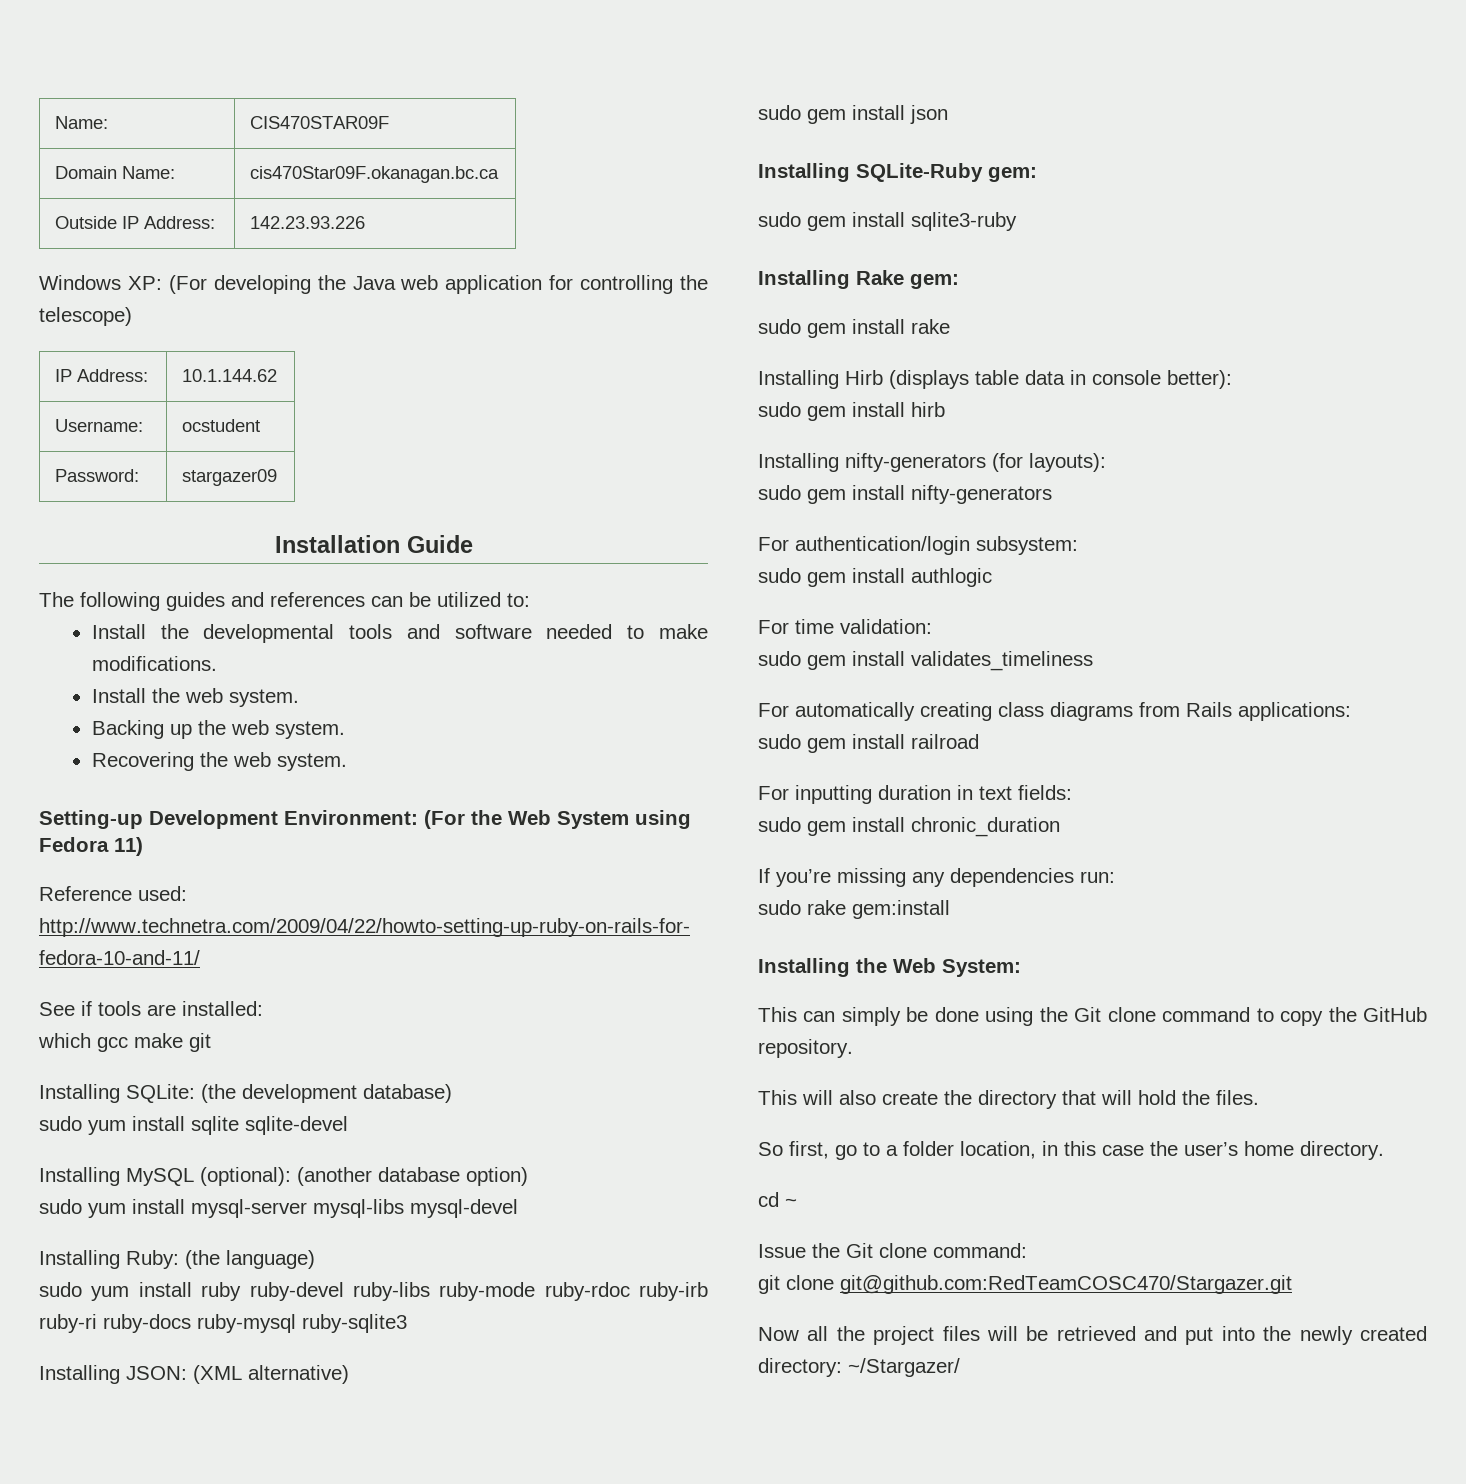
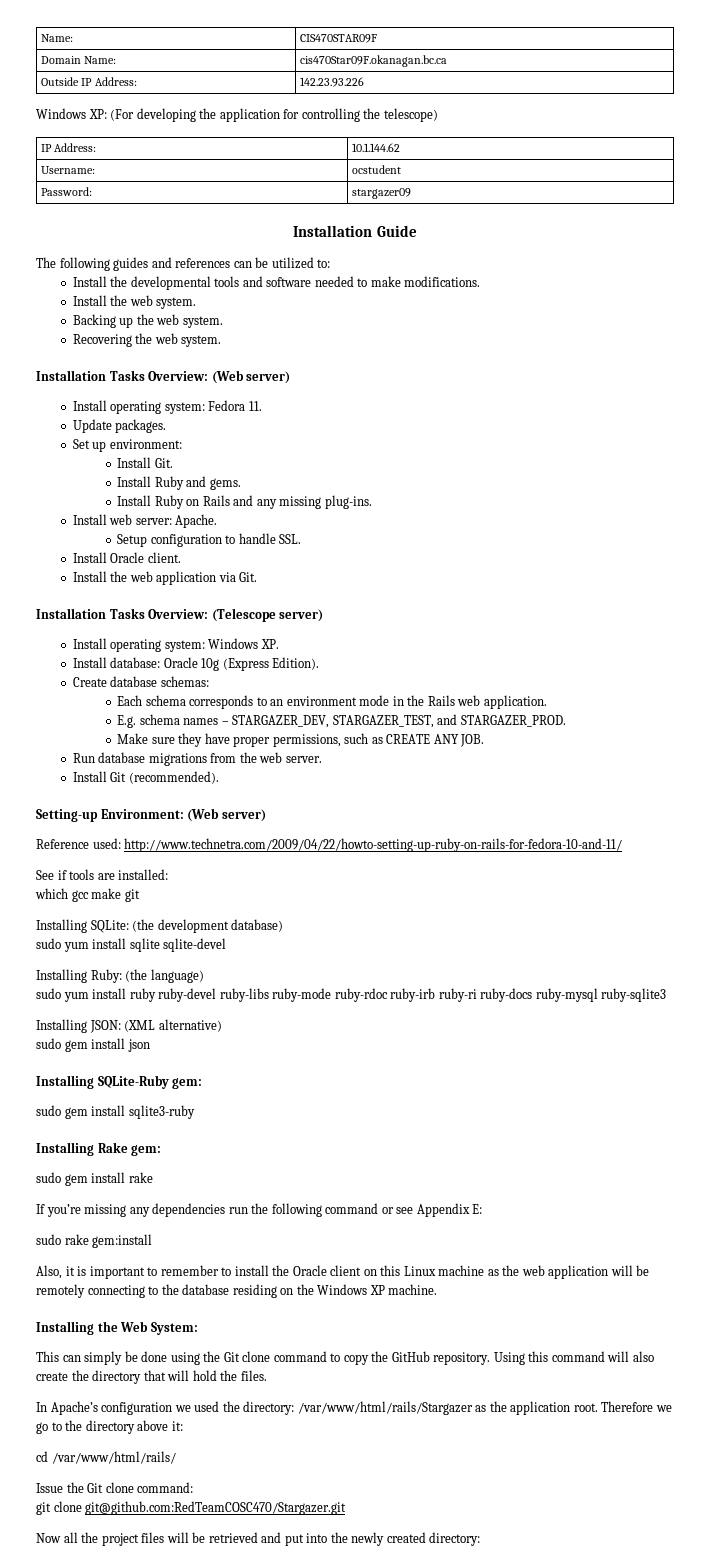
[352,275,439,290] Java web -> (217, 113) none
[39,810,691,829] [39,837,143,856] Setting-up Development Environment: (For the Web System using Fedora 11) -> [36,370,291,384] [72,400,262,414] [72,419,167,433] [72,439,182,452] [117,457,173,468] [117,476,241,490] [117,495,372,509] [72,514,218,528] [117,533,302,547] [72,552,181,563] [72,571,258,585] [36,608,324,622] [72,638,279,652] [72,657,320,671] [72,676,209,687] [117,695,547,709] [117,714,566,728] [117,733,485,747] [72,752,322,766] [72,771,219,784] [36,808,266,822] Installation Tasks Overview: (Web server) // Install operating system: Fedora 11. // Update packages. // Set up environment: // Install Git. // Install Ruby and gems. // Install Ruby on Rails and any missing plug-ins. // Install web server: Apache. // Setup configuration to handle SSL. // Install Oracle client. // Install the web application via Git. // Installation Tasks Overview: (Telescope server) // Install operating system: Windows XP. // Install database: Oracle 10g (Express Edition). // Create database schemas: // Each schema corresponds to an environment mode in the Rails web application. // E.g. schema names – STARGAZER_DEV, STARGAZER_TEST, and STARGAZER_PROD. // Make sure they have proper permissions, such as CREATE ANY JOB. // Run database migrations from the web server. // Install Git (recommended). // Setting-up Environment: (Web server)
[39,1167,528,1186] [39,1199,518,1218] // Installing MySQL (optional): (another database option) // sudo yum install mysql-server mysql-libs mysql-devel -> (227, 945) none
[758,370,1232,389] [758,402,945,421] [758,453,1106,472] [758,485,1052,504] [758,536,1078,555] [758,568,992,587] [758,619,932,634] [758,651,1093,671] [758,702,1351,721] [758,734,979,753] [758,785,1072,804] [758,817,1060,837] // Installing Hirb (displays table data in console better): // sudo gem install hirb // Installing nifty-generators (for layouts): // sudo gem install nifty-generators // For authentication/login subsystem: // sudo gem install authlogic // For time validation: // sudo gem install validates_timeliness // For automatically creating class diagrams from Rails applications: // sudo gem install railroad // For inputting duration in text fields: // sudo gem install chronic_duration -> (153, 1177) none
[1080,871,1115,883] [758,900,950,919] run: // sudo rake gem:install -> [228,1203,483,1217] [36,1234,153,1248] [36,1265,650,1279] [36,1284,438,1298] run the following command or see Appendix E: // sudo rake gem:install // Also, it is important to remember to install the Oracle client on this Linux machine as the web application will be remotely connecting to the database residing on the Windows XP machine.
[758,1090,797,1105] // This -> [493,1351,605,1365] Using this command
[758,1141,1384,1160] So first, go to a folder location, in this case the user’s home directory. -> [36,1401,672,1415] [36,1420,183,1434] In Apache’s configuration we used the directory: /var/www/html/rails/Stargazer as the application root. Therefore we go to the directory above it:
[785,1198,797,1207] ~ -> [51,1451,176,1464] /var/www/html/rails/
[848,1358,960,1377] ~/Stargazer/ -> (481, 1539) none

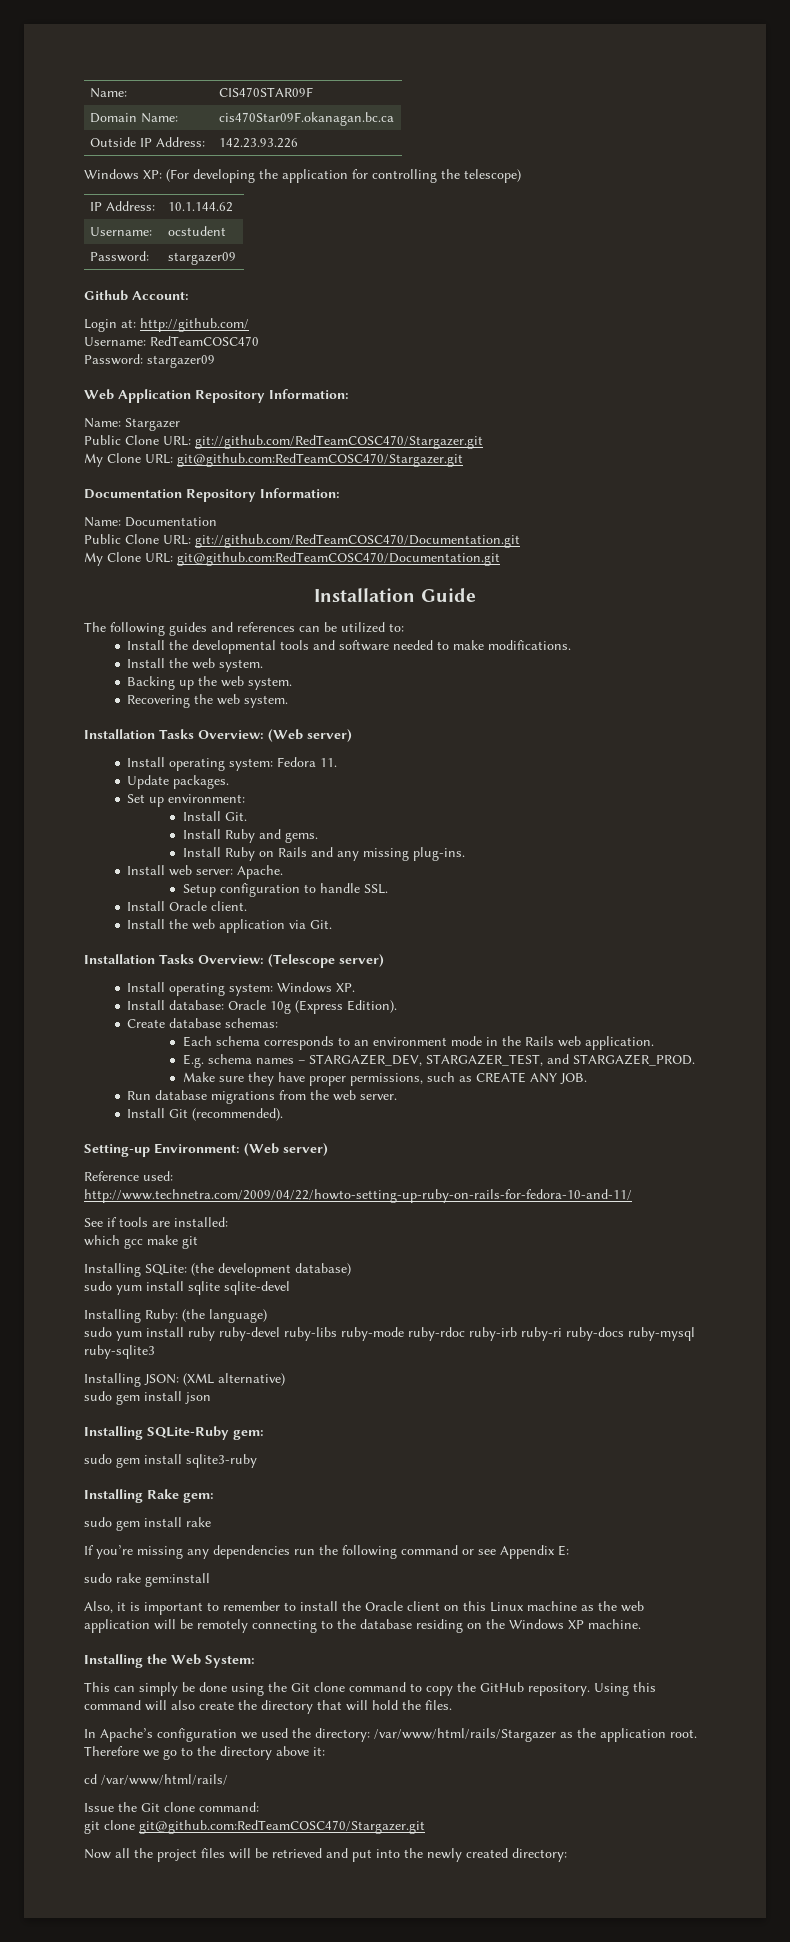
(412, 193) none -> [84,290,189,301] [84,318,249,332] [84,336,259,346] [84,354,215,368] [84,389,349,403] [84,418,180,431] [84,435,483,449] [84,453,463,467] [84,488,340,502] [84,517,217,527] [84,534,520,548] [84,552,500,566] // Github Account: // Login at: http://github.com/ // Username: RedTeamCOSC470 // Password: stargazer09 // Web Application Repository Information: // Name: Stargazer // Public Clone URL: git://github.com/RedTeamCOSC470/Stargazer.git // My Clone URL: git@github.com:RedTeamCOSC470/Stargazer.git // Documentation Repository Information: // Name: Documentation // Public Clone URL: git://github.com/RedTeamCOSC470/Documentation.git // My Clone URL: git@github.com:RedTeamCOSC470/Documentation.git

